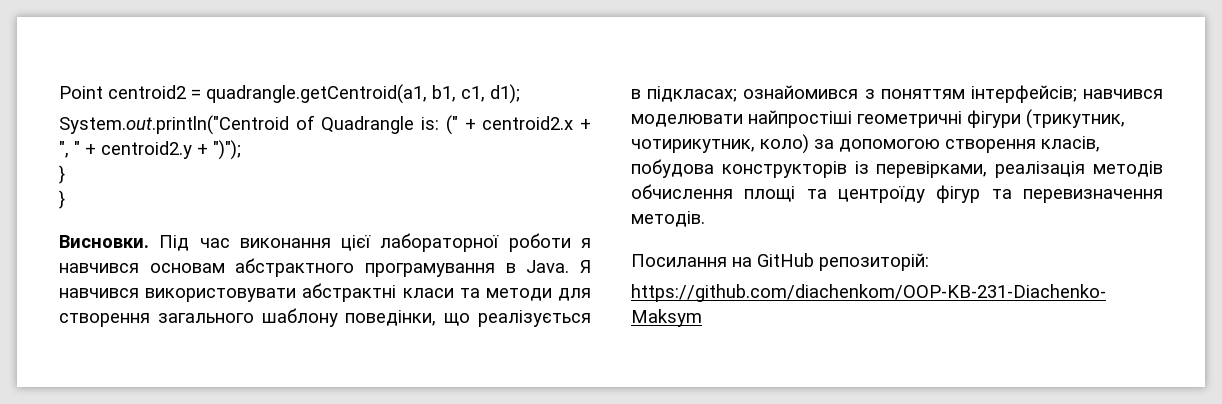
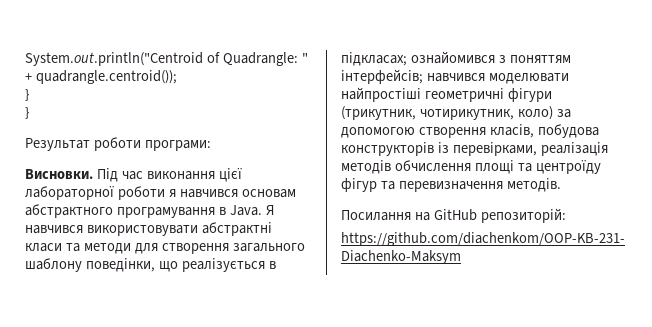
[59,84,520,104] [59,115,591,135] [59,140,241,160] Point centroid2 = quadrangle.getCentroid(a1, b1, c1, d1); // System.out.println("Centroid of Quadrangle is: (" + centroid2.x + ", " + centroid2.y + ")"); -> [25,52,308,66] [25,70,177,84] System.out.println("Centroid of Quadrangle: " + quadrangle.centroid());
(65, 199) none -> [25,137,211,151] // Результат роботи програми:

